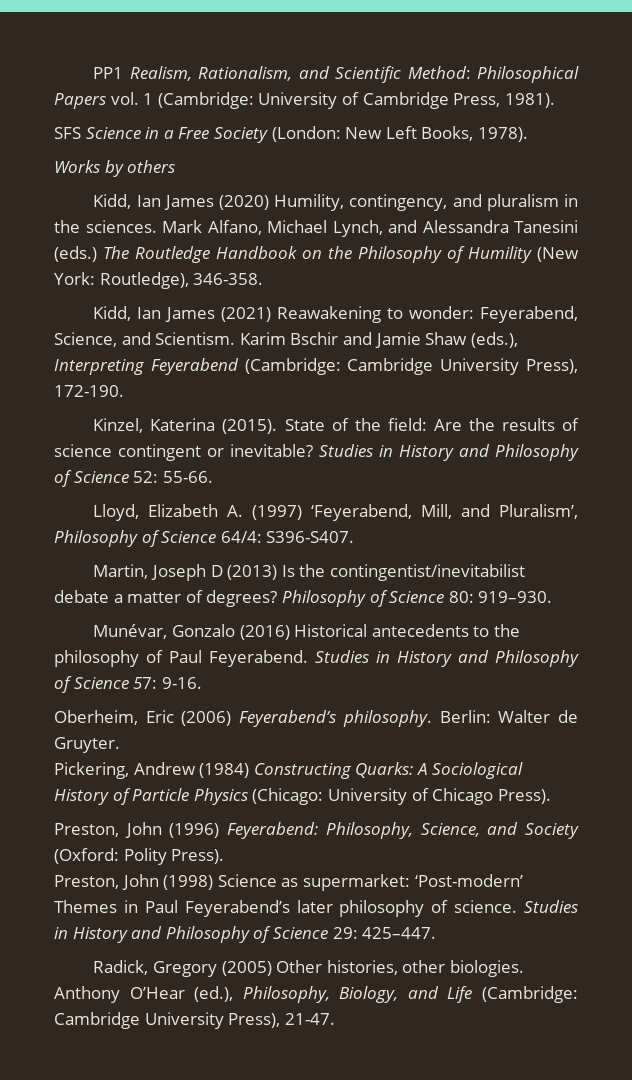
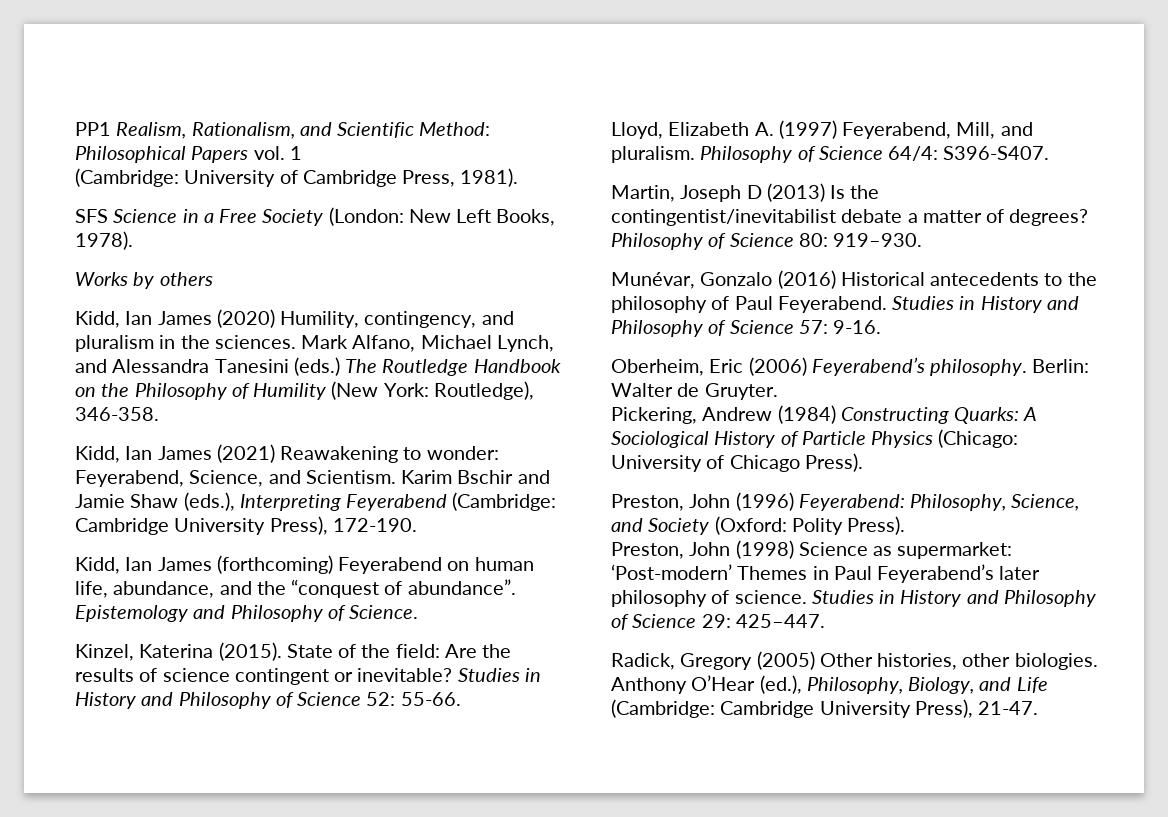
(154, 99) none -> (302, 153) //
(124, 391) none -> [75,555,534,574] [75,579,516,598] [75,605,419,622] // Kidd, Ian James (forthcoming) Feyerabend on human life, abundance, and the “conquest of abundance”. Epistemology and Philosophy of Science.
[311,504,413,521] ‘Feyerabend, -> [842,122,952,139] Feyerabend,
[499,504,578,519] Pluralism’, -> [611,146,695,163] pluralism.

